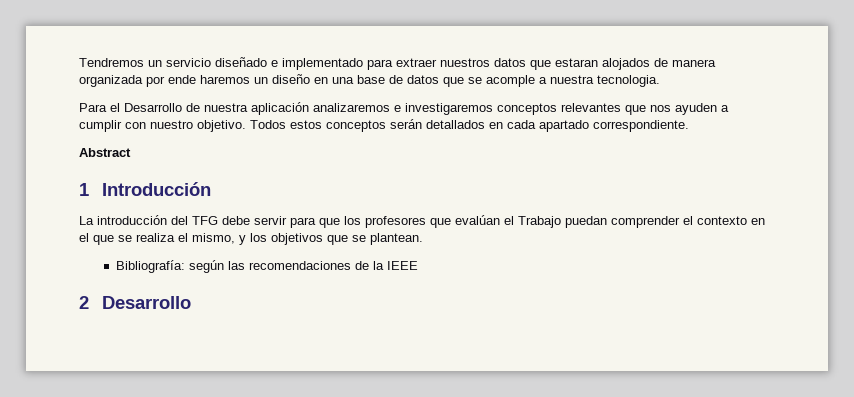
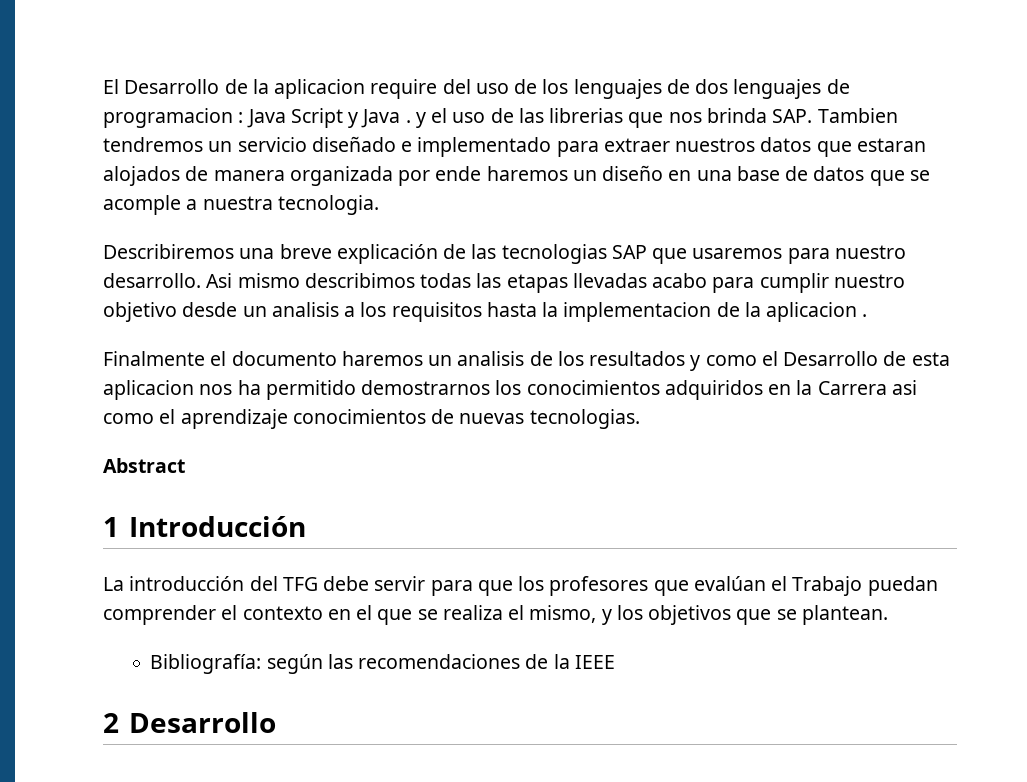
[79,58,144,67] Tendremos -> [103,79,850,99] [103,108,898,128] [103,137,203,152] El Desarrollo de la aplicacion require del uso de los lenguajes de dos lenguajes de programacion : Java Script y Java . y el uso de las librerias que nos brinda SAP. Tambien tendremos
[79,102,729,115] [79,119,689,132] Para el Desarrollo de nuestra aplicación analizaremos e investigaremos conceptos relevantes que nos ayuden a cumplir con nuestro objetivo. Todos estos conceptos serán detallados en cada apartado correspondiente. -> [103,244,906,264] [103,273,905,293] [103,302,868,322] [103,351,950,371] [103,380,917,400] [103,409,640,429] Describiremos una breve explicación de las tecnologias SAP que usaremos para nuestro desarrollo. Asi mismo describimos todas las etapas llevadas acabo para cumplir nuestro objetivo desde un analisis a los requisitos hasta la implementacion de la aplicacion . // Finalmente el documento haremos un analisis de los resultados y como el Desarrollo de esta aplicacion nos ha permitido demostrarnos los conocimientos adquiridos en la Carrera asi como el aprendizaje conocimientos de nuevas tecnologias.

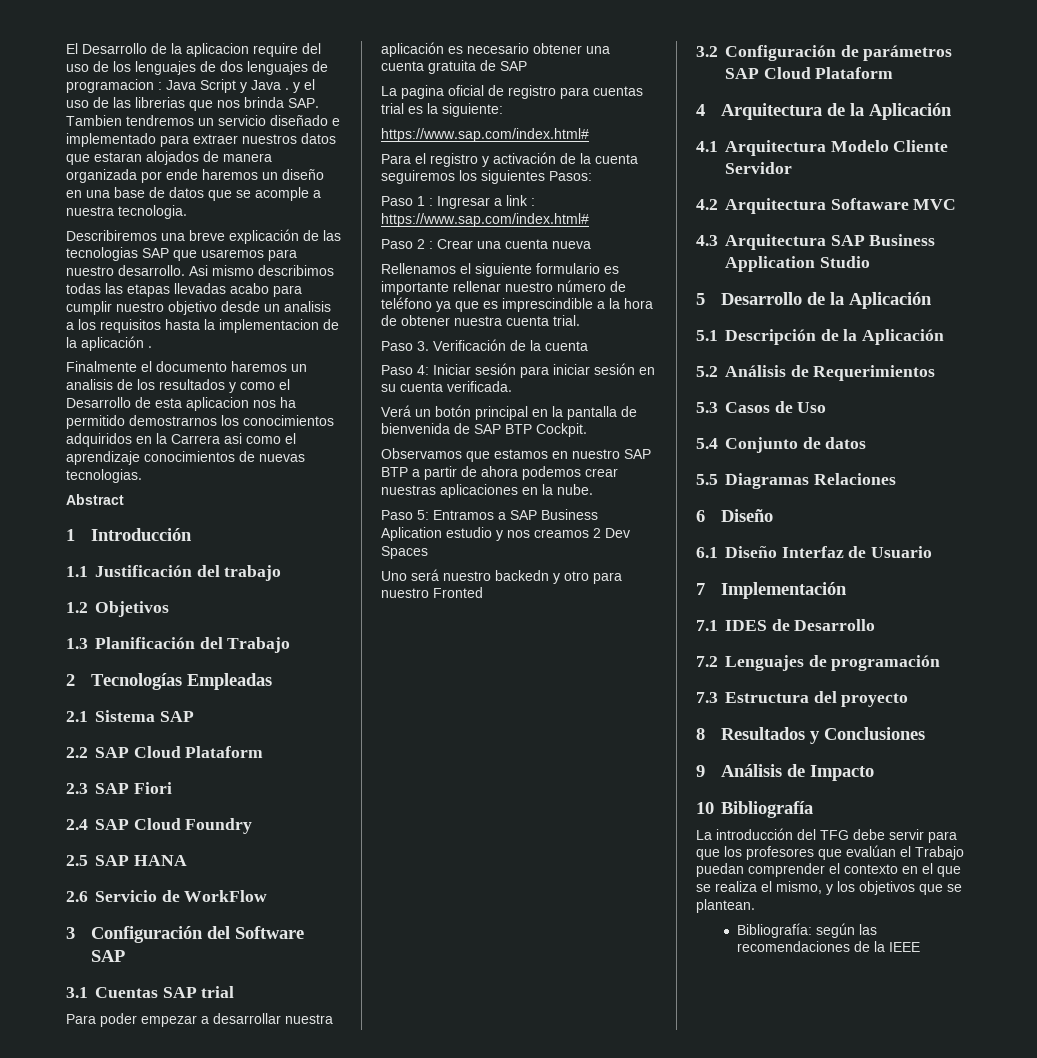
[766,302,858,322] aplicacion -> [81,336,144,351] aplicación
(306, 526) none -> [66,565,282,581] [66,601,169,617] [66,637,291,653] [66,673,273,690] [66,710,194,722] [66,746,264,758] [66,782,172,794] [66,818,253,834] [66,855,187,866] [66,890,268,902] [66,926,305,943] [91,950,126,962] [66,986,235,998] [66,1013,333,1027] [381,42,610,57] [381,60,527,74] [381,85,643,99] [381,103,503,117] [381,128,589,142] [381,152,638,167] [381,170,592,184] [381,195,535,209] [381,213,589,227] [381,239,591,249] [381,263,619,277] [381,280,626,295] [381,297,653,312] [381,315,580,326] [381,339,588,351] [381,363,655,378] [381,381,512,392] [381,405,637,420] [381,423,587,437] [381,448,651,462] [381,466,618,480] [381,484,593,498] [381,509,598,520] [381,527,630,541] [381,546,428,559] [381,569,622,584] [381,587,483,598] [696,45,953,61] [725,67,894,79] [696,103,953,120] [696,140,949,156] [725,162,792,174] [696,198,957,214] [696,234,936,250] [725,256,870,272] [696,292,933,309] [696,329,945,345] [696,365,936,381] [696,401,827,413] [696,437,867,453] [696,473,896,489] [696,509,774,522] [696,546,933,558] [696,582,848,599] [696,619,876,631] [696,655,941,671] [696,691,909,707] [696,727,926,744] [696,764,875,781] [696,801,814,818] // 1.1 Justificación del trabajo // 1.2 Objetivos // 1.3 Planificación del Trabajo // 2 Tecnologías Empleadas // 2.1 Sistema SAP // 2.2 SAP Cloud Plataform // 2.3 SAP Fiori // 2.4 SAP Cloud Foundry // 2.5 SAP HANA // 2.6 Servicio de WorkFlow // 3 Configuración del Software SAP // 3.1 Cuentas SAP trial // Para poder empezar a desarrollar nuestra aplicación es necesario obtener una cuenta gratuita de SAP // La pagina oficial de registro para cuentas trial es la siguiente: // https://www.sap.com/index.html# // Para el registro y activación de la cuenta seguiremos los siguientes Pasos: // Paso 1 : Ingresar a link : https://www.sap.com/index.html# // Paso 2 : Crear una cuenta nueva // Rellenamos el siguiente formulario es importante rellenar nuestro número de teléfono ya que es imprescindible a la hora de obtener nuestra cuenta trial. // Paso 3. Verificación de la cuenta // Paso 4: Iniciar sesión para iniciar sesión en su cuenta verificada. // Verá un botón principal en la pantalla de bienvenida de SAP BTP Cockpit. // Observamos que estamos en nuestro SAP BTP a partir de ahora podemos crear nuestras aplicaciones en la nube. // Paso 5: Entramos a SAP Business Aplication estudio y nos creamos 2 Dev Spaces // Uno será nuestro backedn y otro para nuestro Fronted // 3.2 Configuración de parámetros SAP Cloud Plataform // 4 Arquitectura de la Aplicación // 4.1 Arquitectura Modelo Cliente Servidor // 4.2 Arquitectura Softaware MVC // 4.3 Arquitectura SAP Business Application Studio // 5 Desarrollo de la Aplicación // 5.1 Descripción de la Aplicación // 5.2 Análisis de Requerimientos // 5.3 Casos de Uso // 5.4 Conjunto de datos // 5.5 Diagramas Relaciones // 6 Diseño // 6.1 Diseño Interfaz de Usuario // 7 Implementación // 7.1 IDES de Desarrollo // 7.2 Lenguajes de programación // 7.3 Estructura del proyecto // 8 Resultados y Conclusiones // 9 Análisis de Impacto // 10 Bibliografía
[103,712,276,733] // 2 Desarrollo -> (920, 947) none

